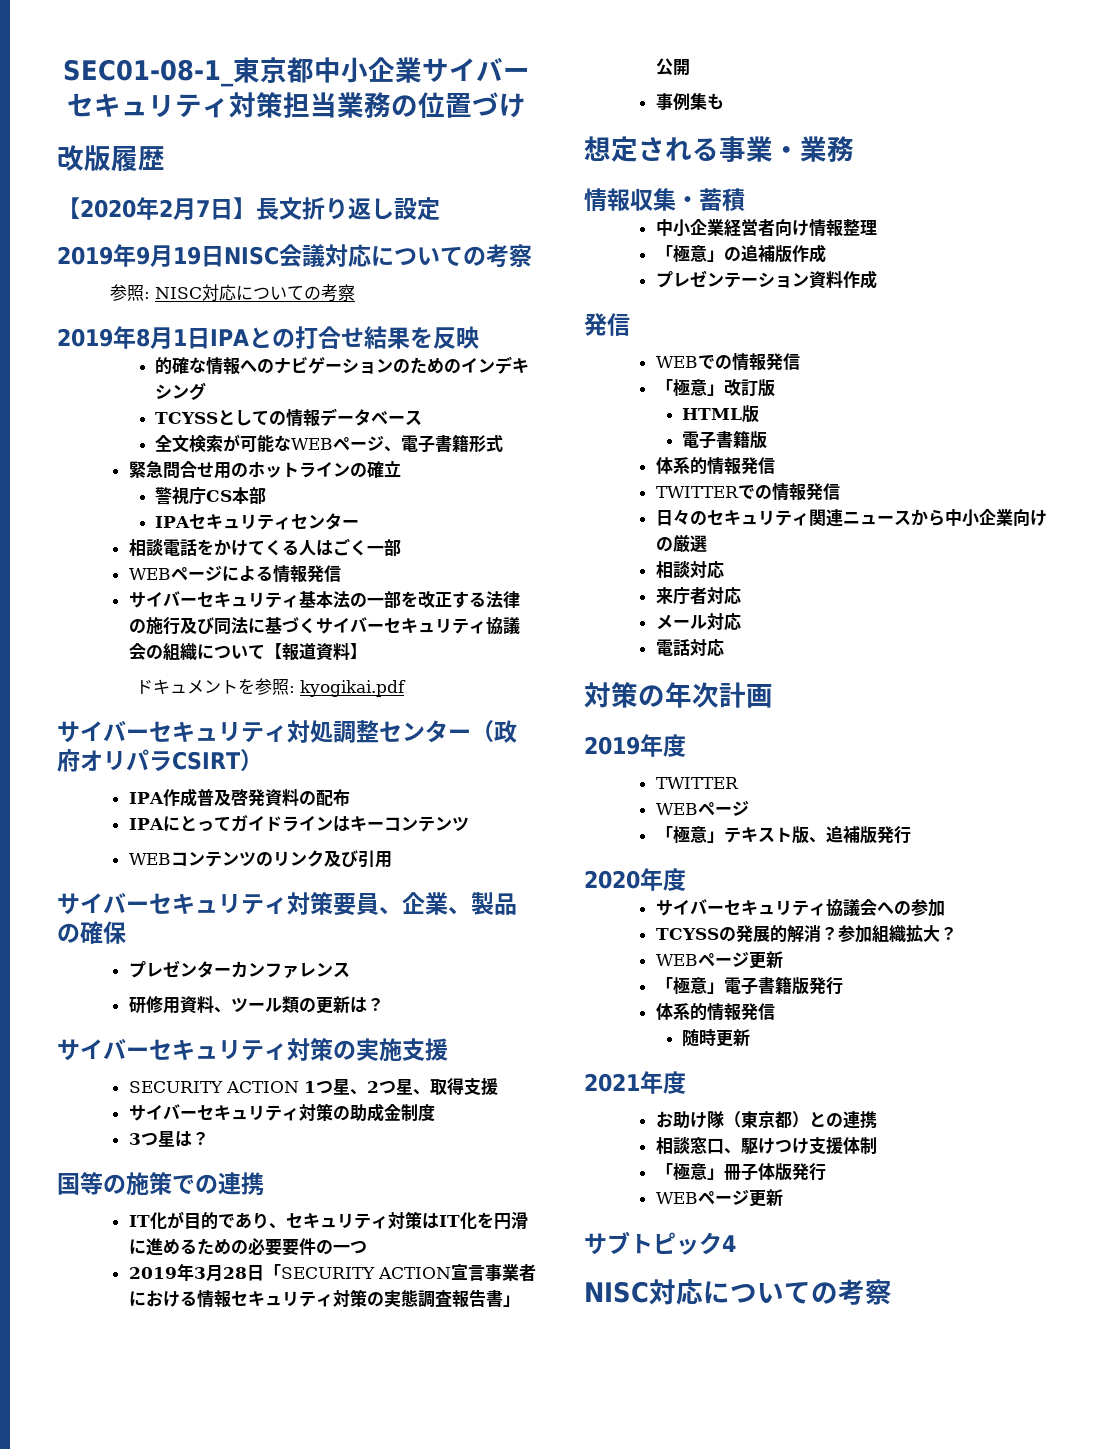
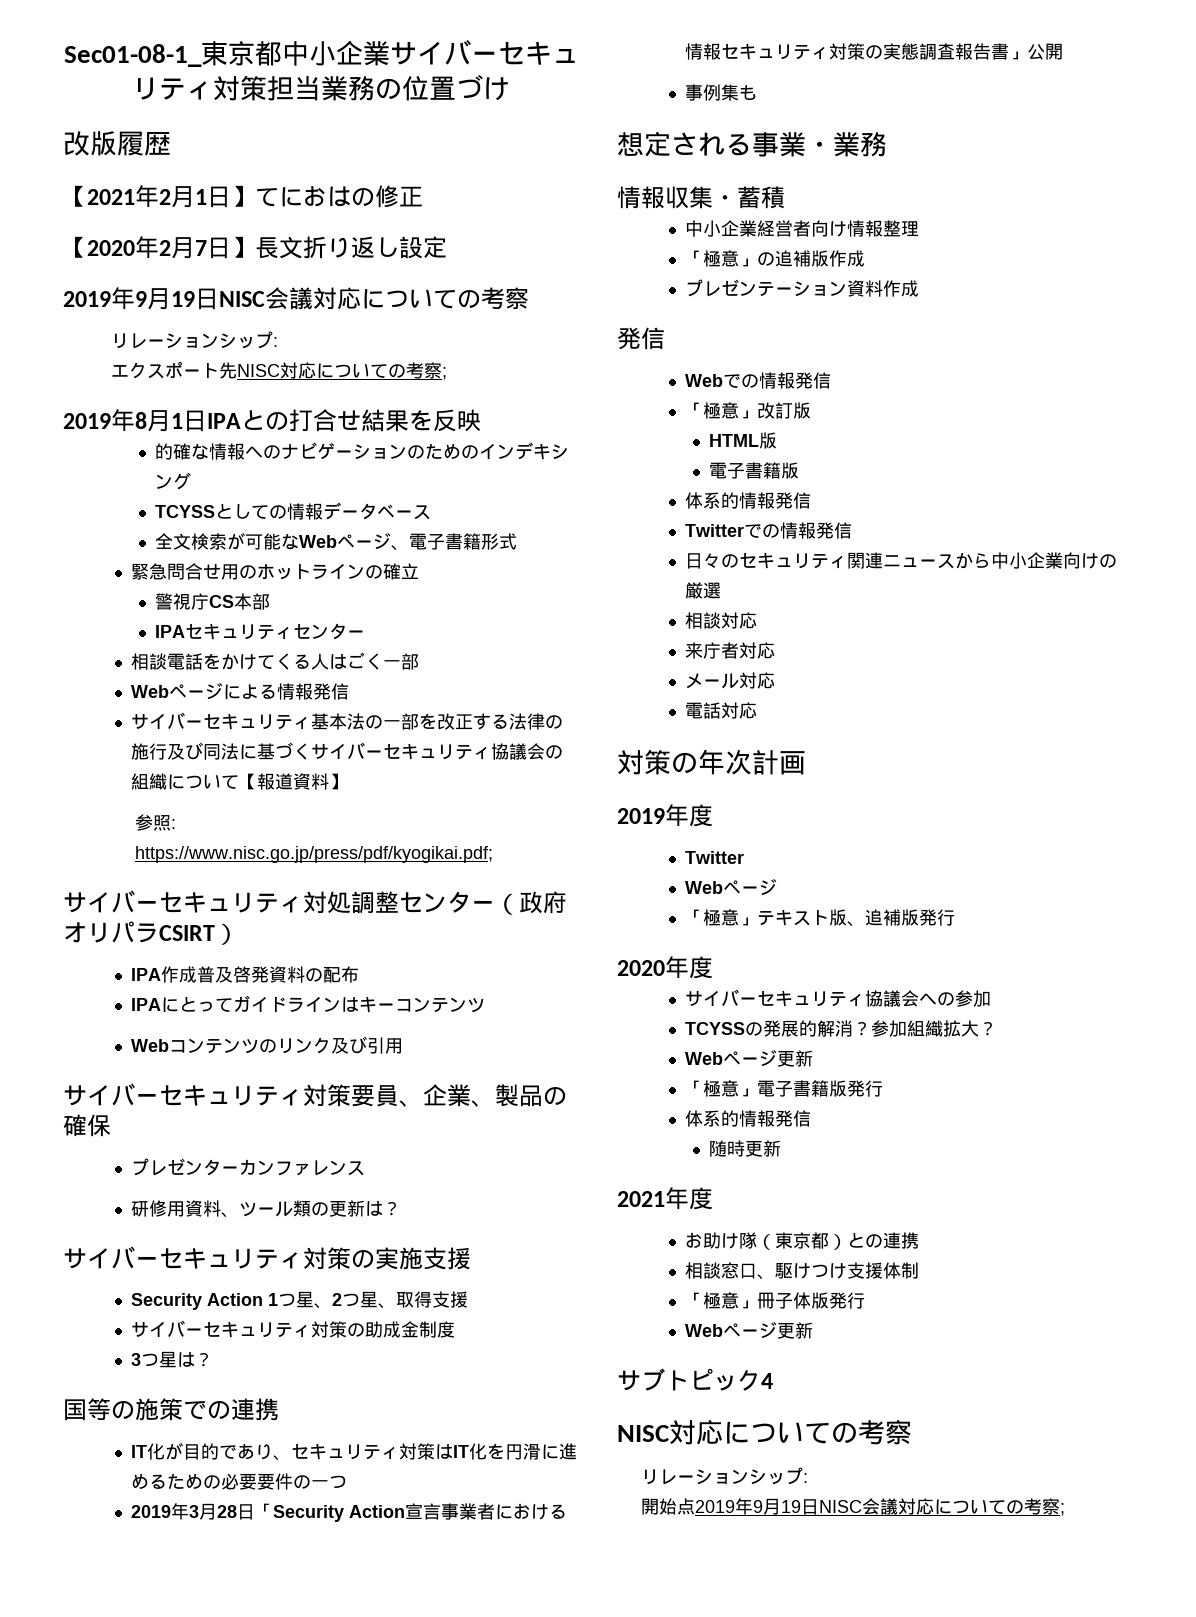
[63,59,234,87] SEC01-08-1_ -> [63,44,202,67] Sec01-08-1_
(165, 158) none -> [63,185,423,208] // 【2021年2月1日】てにおはの修正
[109,284,355,302] 参照: NISC対応についての考察 -> [111,331,279,349] [111,361,448,380] リレーションシップ: // エクスポート先NISC対応についての考察;
[290,438,333,450] WEB -> [298,535,337,548] Web
[128,568,171,580] WEB -> [130,685,169,698] Web
[136,678,407,697] ドキュメントを参照: kyogikai.pdf -> [135,814,177,831] [135,846,494,863] 参照: // https://www.nisc.go.jp/press/pdf/kyogikai.pdf;
[128,853,171,865] WEB -> [130,1039,169,1052] Web
[128,1081,299,1093] SECURITY ACTION -> [130,1293,263,1310] Security Action
[280,1267,451,1279] SECURITY ACTION -> [272,1505,405,1522] Security Action
[655,356,698,368] WEB -> [684,374,723,387] Web
[655,486,739,498] TWITTER -> [684,524,744,537] Twitter
[655,777,739,789] [655,803,698,815] TWITTER // WEB -> [684,851,744,864] [684,881,723,894] Twitter // Web
[655,954,698,966] WEB -> [684,1052,723,1065] Web
[655,1192,698,1204] WEB -> [684,1324,723,1337] Web
(892, 1292) none -> [641,1467,809,1485] [641,1498,1066,1516] // リレーションシップ: // 開始点2019年9月19日NISC会議対応についての考察;

